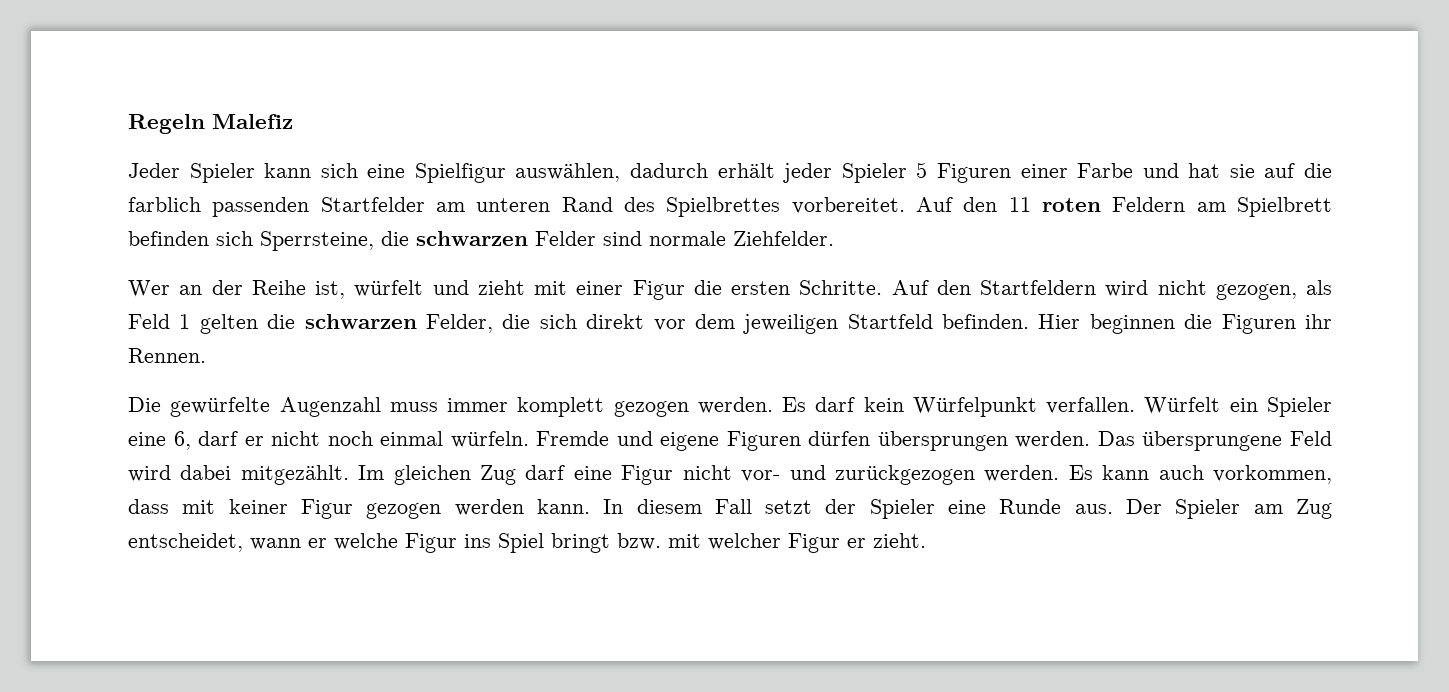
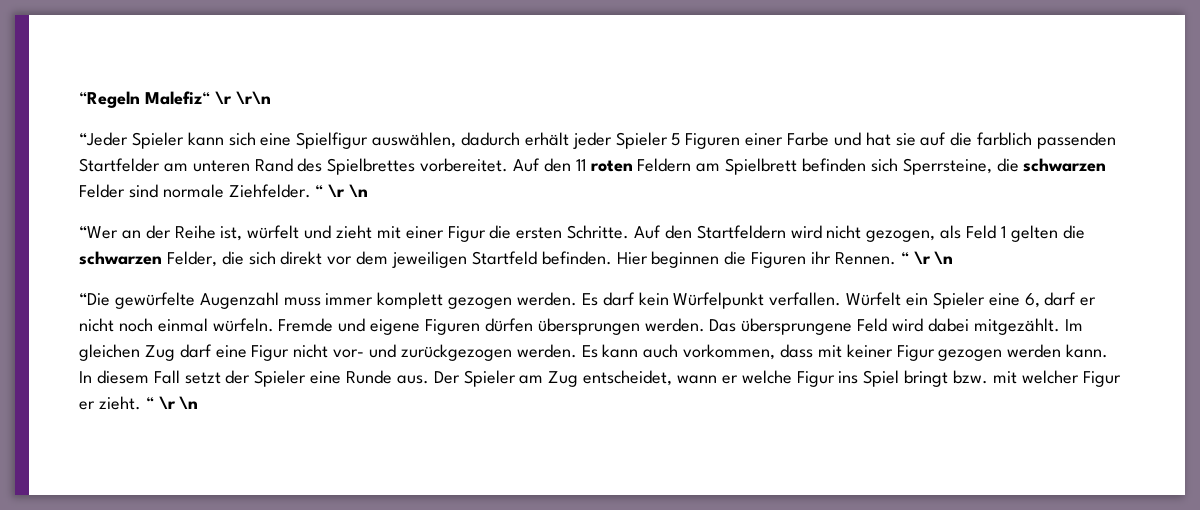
[128,114,293,134] [128,163,180,178] Regeln Malefiz // Jeder -> [79,91,271,108] [79,132,128,146] “Regeln Malefiz“ \r \r\n // “Jeder
[128,280,170,297] // Wer -> [315,184,369,197] [79,226,118,239] “ \r \n // “Wer
[128,397,161,412] // Die -> [900,251,954,264] [79,293,110,306] “ \r \n // “Die
(926, 540) none -> [145,396,199,409] “ \r \n

